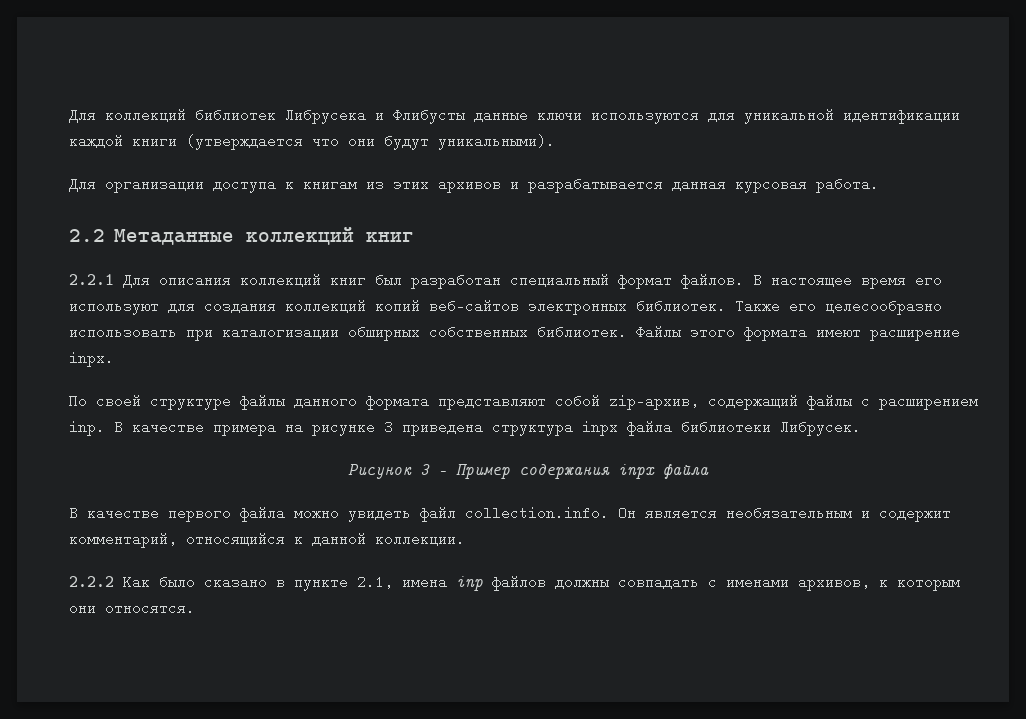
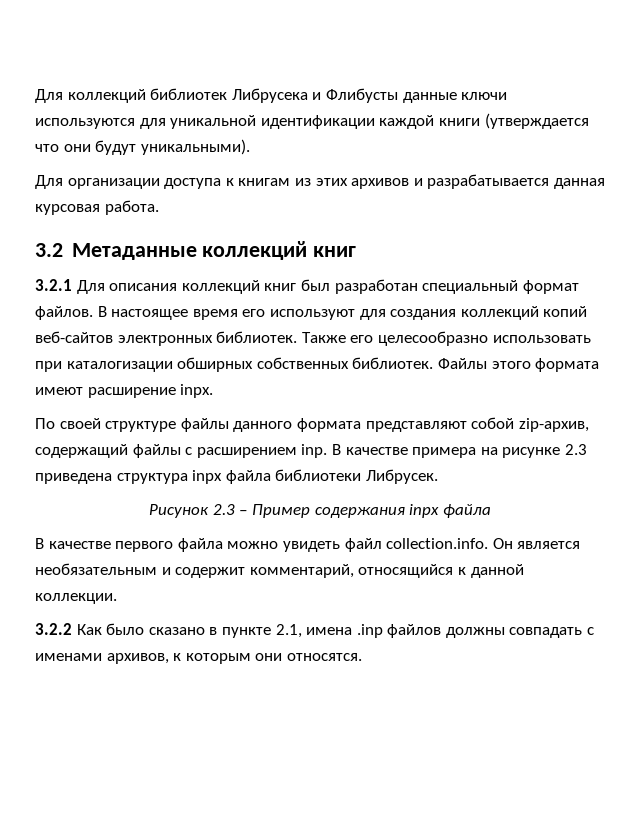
[69,229,105,242] 2.2 -> [35,243,63,257] 3.2
[69,274,114,285] 2.2.1 -> [35,279,72,291] 3.2.1
[384,420,393,434] 3 -> [564,444,587,455] 2.3
[420,464,430,475] 3 -> [212,504,235,515] 2.3
[69,576,114,587] 2.2.2 -> [35,623,72,635] 3.2.2
[456,576,483,591] inp -> [356,624,383,638] .inp

